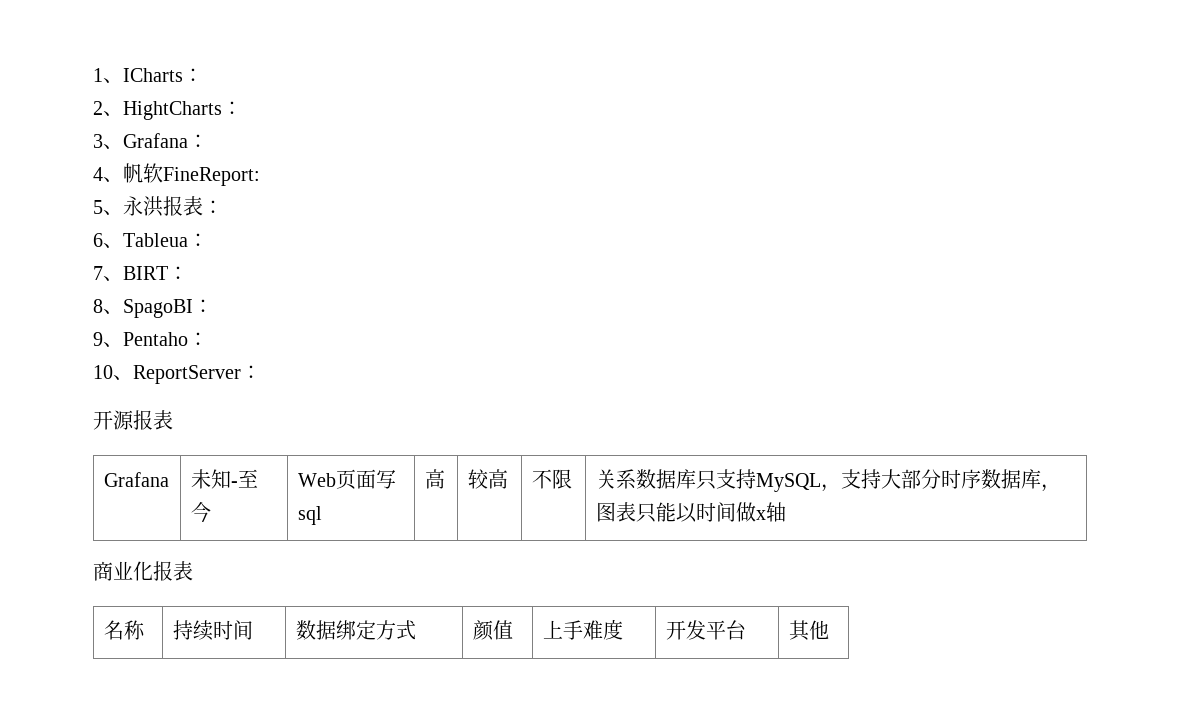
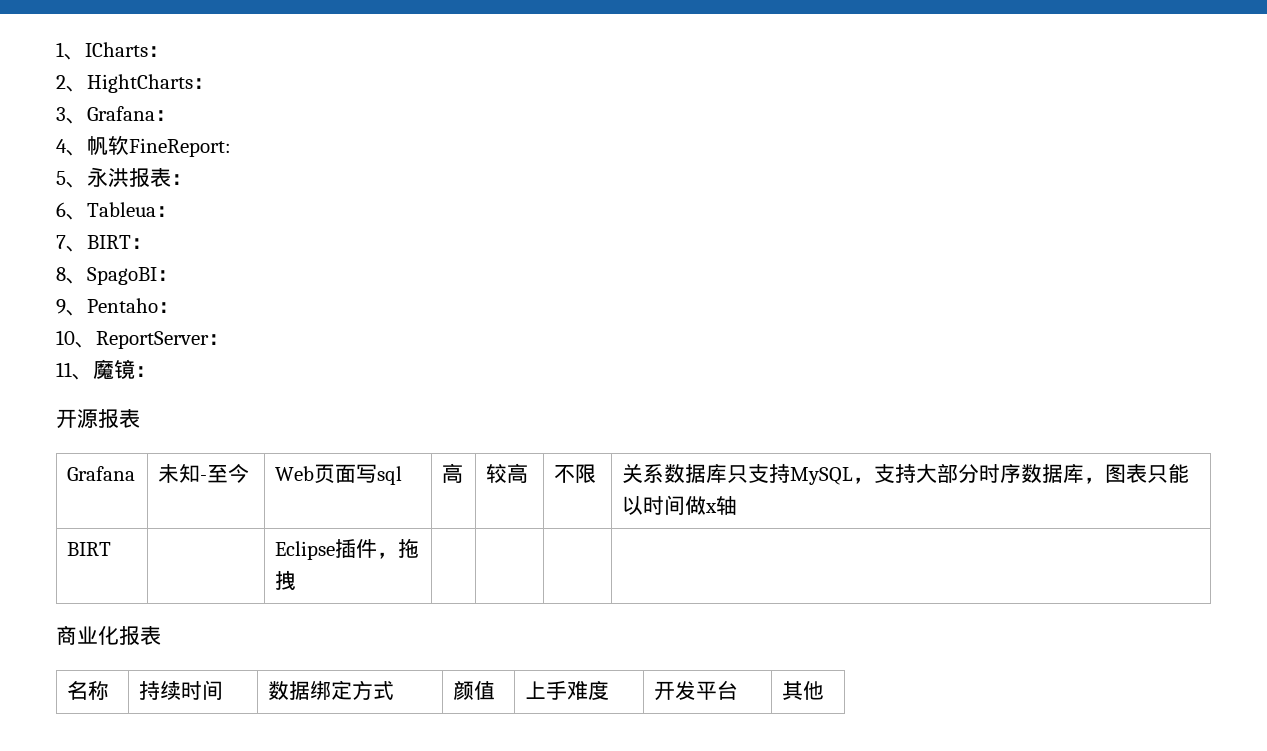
(261, 372) none -> [56,359,156,380] // 11、魔镜：
(786, 512) none -> [67,542,112,556] [275,538,420,560] [275,570,297,591] // BIRT | | Eclipse插件，拖拽 | | | |

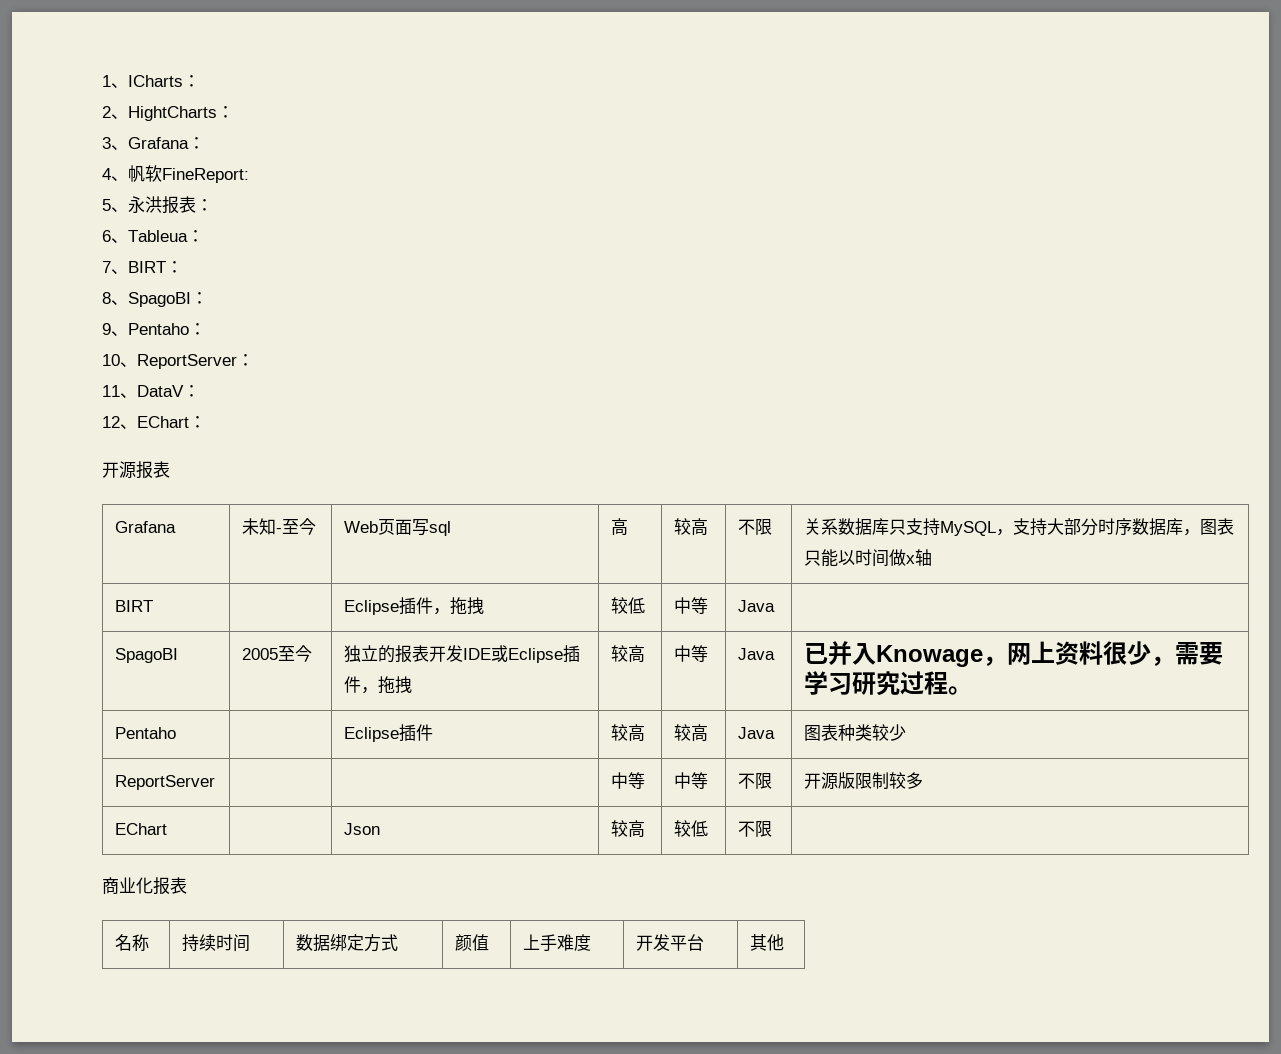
[93,359,135,379] 魔镜 -> [137,385,200,397] [102,416,189,429] DataV： // 12、EChart
(297, 580) | | -> [611,597,646,614] [674,597,709,614] [738,600,776,612] [115,648,179,663] [242,645,313,662] [344,645,581,663] [344,676,413,694] [611,645,646,663] [674,645,709,662] [738,648,776,660] [804,641,1224,667] [804,671,973,696] [115,727,177,739] [344,724,434,742] [611,724,646,742] [674,724,709,742] [738,727,776,739] [804,724,907,741] [115,775,216,790] [611,772,646,789] [674,772,709,789] [738,772,773,789] [804,772,924,790] [115,823,168,835] [344,823,381,835] [611,820,646,838] [674,820,709,837] [738,820,773,837] 较低 | 中等 | Java | // SpagoBI | 2005至今 | 独立的报表开发IDE或Eclipse插件，拖拽 | 较高 | 中等 | Java | 已并入Knowage，网上资料很少，需要学习研究过程。 // Pentaho | | Eclipse插件 | 较高 | 较高 | Java | 图表种类较少 // ReportServer | | | 中等 | 中等 | 不限 | 开源版限制较多 // EChart | | Json | 较高 | 较低 | 不限

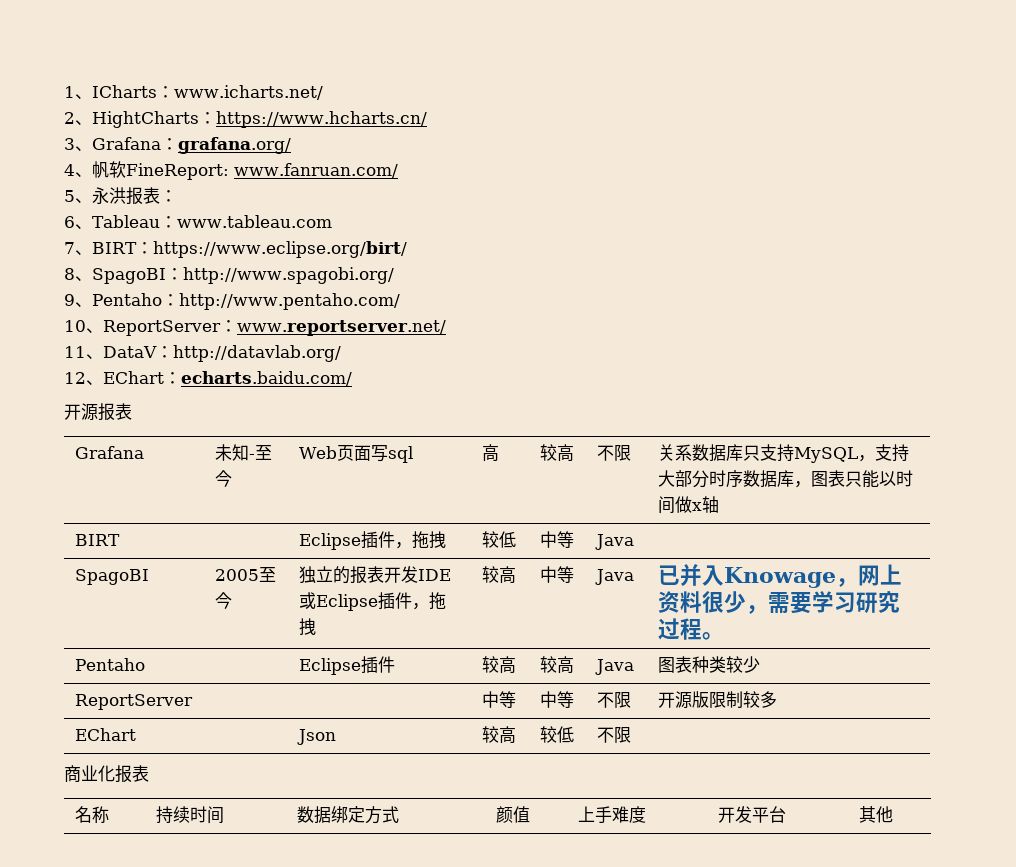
(200, 81) none -> [174,85,323,100] www.icharts.net/
(234, 112) none -> [216,111,427,128] https://www.hcharts.cn/
(205, 143) none -> [178,137,291,154] grafana.org/
(249, 175) none -> [234,163,398,178] www.fanruan.com/
[128,230,204,242] Tableua： -> [92,215,332,228] Tableau：www.tableau.com
(183, 267) none -> [153,241,407,258] https://www.eclipse.org/birt/
(208, 298) none -> [183,267,394,284] http://www.spagobi.org/
(206, 329) none -> [178,293,400,310] http://www.pentaho.com/
(254, 360) none -> [237,320,446,336] www.reportserver.net/
(200, 391) none -> [173,345,341,362] http://datavlab.org/
(206, 422) none -> [181,371,352,386] echarts.baidu.com/

